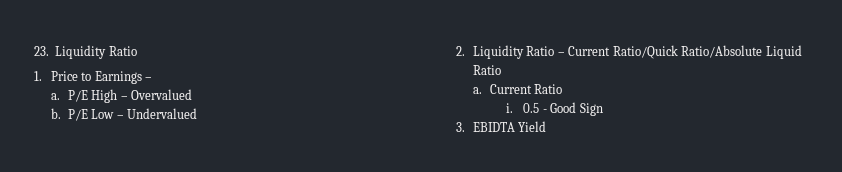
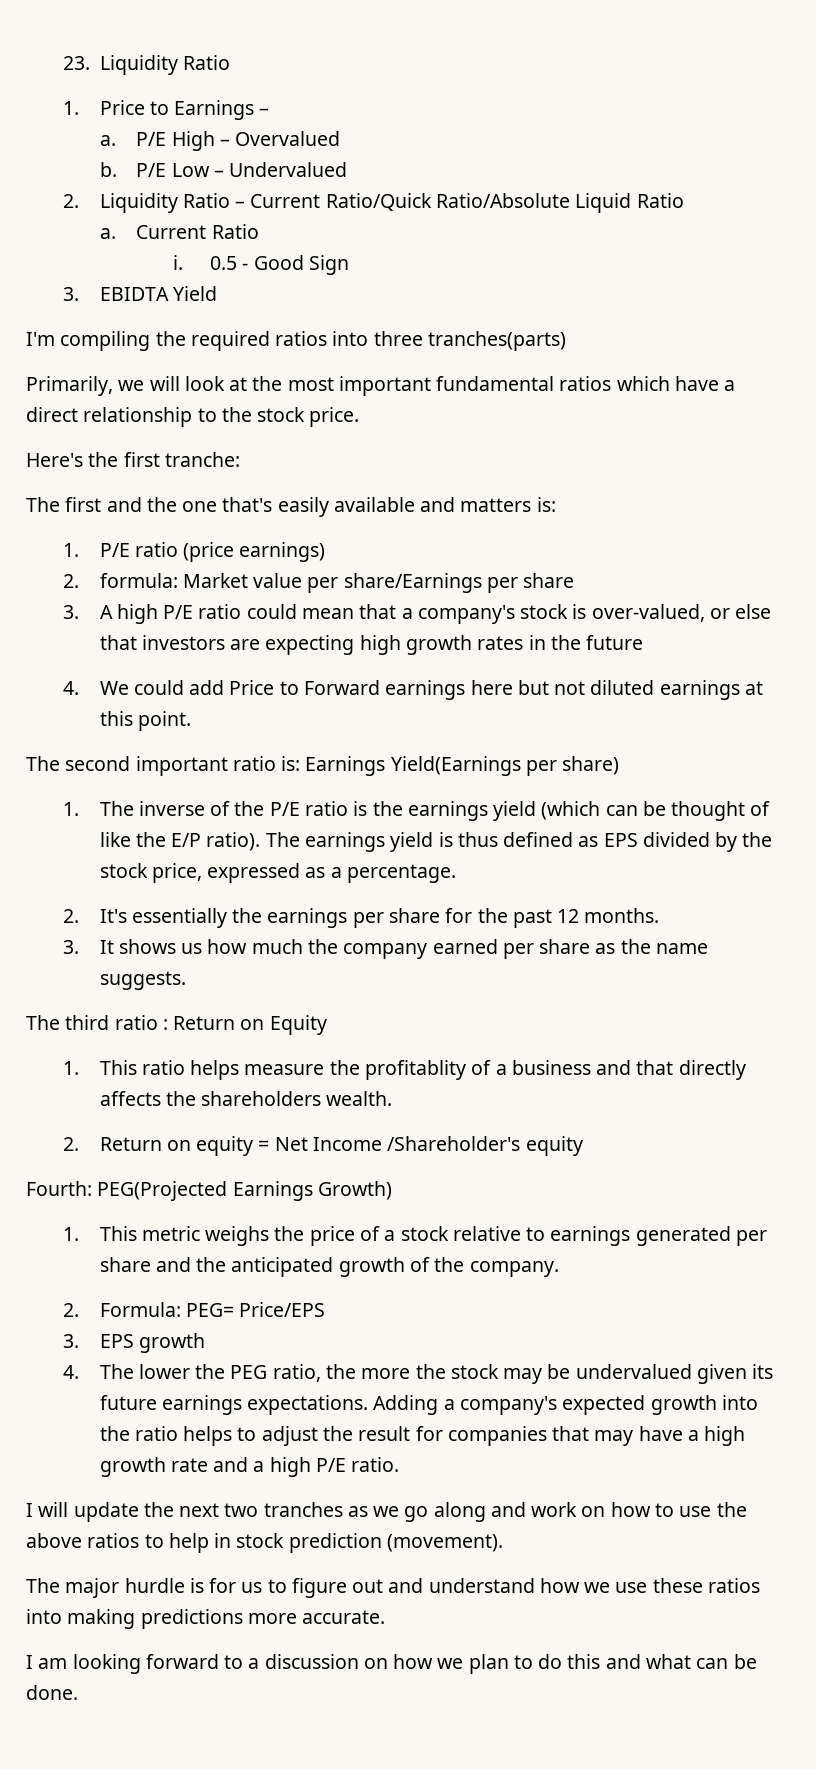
(547, 126) none -> [26,331,566,351] [26,376,736,396] [26,407,360,427] [26,452,240,467] [26,497,556,517] [62,542,326,562] [62,573,575,593] [62,604,772,624] [99,635,644,655] [62,680,763,700] [99,711,191,731] [26,756,620,776] [62,801,771,821] [99,832,773,852] [99,863,456,883] [62,908,660,928] [62,939,708,959] [99,971,186,990] [26,1015,327,1035] [62,1060,746,1080] [99,1091,393,1106] [62,1136,583,1156] [26,1181,392,1201] [62,1226,767,1246] [99,1257,559,1277] [62,1302,326,1317] [62,1333,205,1353] [62,1364,774,1384] [99,1395,758,1415] [99,1426,746,1446] [99,1457,400,1477] [26,1502,747,1522] [26,1533,503,1553] [26,1578,760,1598] [26,1609,386,1629] [26,1654,757,1674] [26,1685,78,1700] // I'm compiling the required ratios into three tranches(parts) // Primarily, we will look at the most important fundamental ratios which have a direct relationship to the stock price. // Here's the first tranche: // The first and the one that's easily available and matters is: // 1. P/E ratio (price earnings) // 2. formula: Market value per share/Earnings per share // 3. A high P/E ratio could mean that a company's stock is over-valued, or else that investors are expecting high growth rates in the future // 4. We could add Price to Forward earnings here but not diluted earnings at this point. // The second important ratio is: Earnings Yield(Earnings per share) // 1. The inverse of the P/E ratio is the earnings yield (which can be thought of like the E/P ratio). The earnings yield is thus defined as EPS divided by the stock price, expressed as a percentage. // 2. It's essentially the earnings per share for the past 12 months. // 3. It shows us how much the company earned per share as the name suggests. // The third ratio : Return on Equity // 1. This ratio helps measure the profitablity of a business and that directly affects the shareholders wealth. // 2. Return on equity = Net Income /Shareholder's equity // Fourth: PEG(Projected Earnings Growth) // 1. This metric weighs the price of a stock relative to earnings generated per share and the anticipated growth of the company. // 2. Formula: PEG= Price/EPS // 3. EPS growth // 4. The lower the PEG ratio, the more the stock may be undervalued given its future earnings expectations. Adding a company's expected growth into the ratio helps to adjust the result for companies that may have a high growth rate and a high P/E ratio. // I will update the next two tranches as we go along and work on how to use the above ratios to help in stock prediction (movement). // The major hurdle is for us to figure out and understand how we use these ratios into making predictions more accurate. // I am looking forward to a discussion on how we plan to do this and what can be done.

